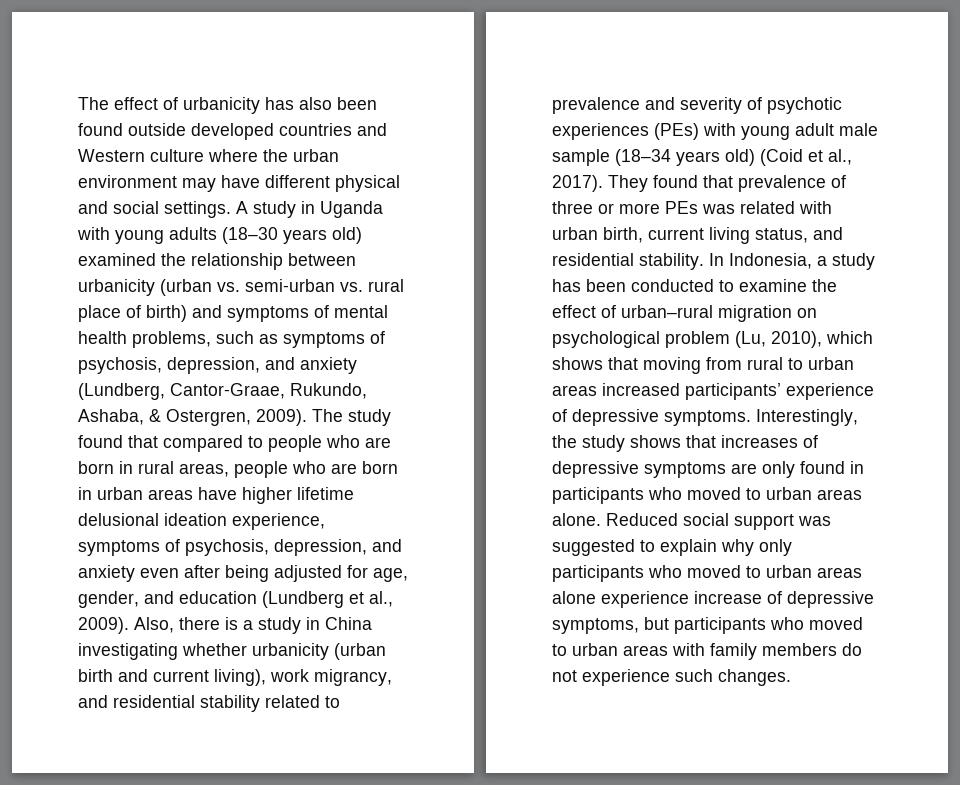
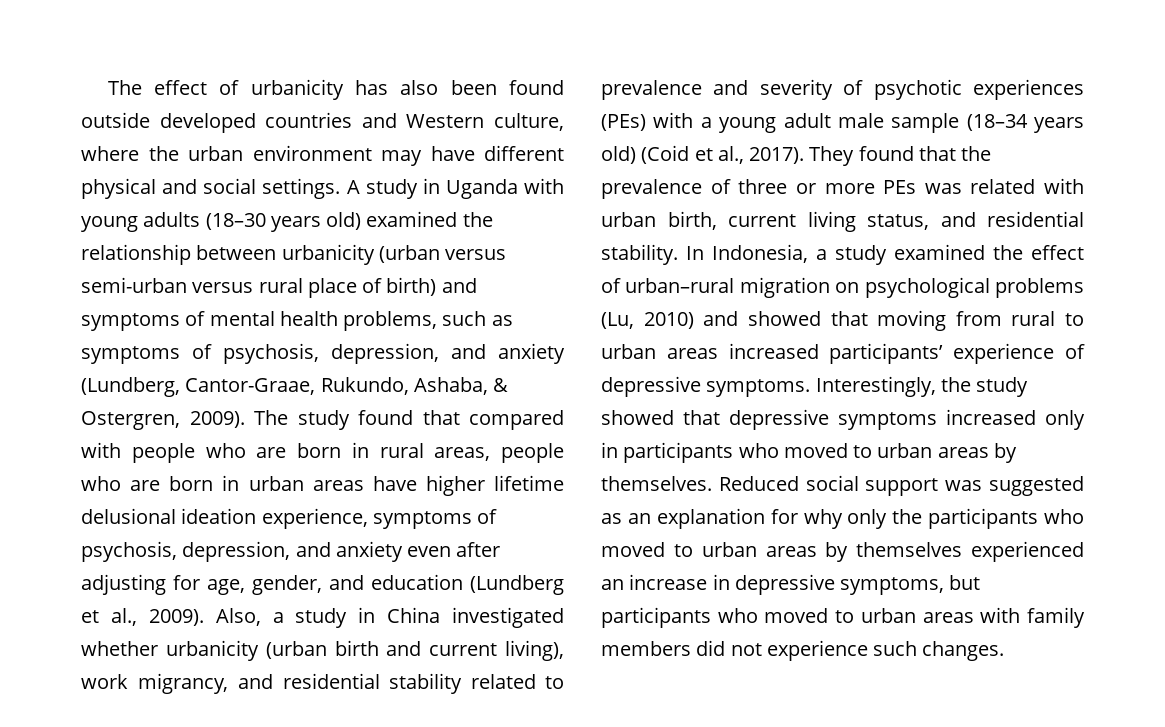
[150,149,204,162] culture -> [494,113,565,131] culture,
[217,279,363,292] vs. semi-urban vs. -> [445,249,507,260] [81,277,254,293] versus semi-urban versus
[248,436,263,448] to -> [81,442,121,458] with
[225,565,342,582] being adjusted -> [81,574,166,595] adjusting
[179,617,238,630] there is -> (261, 617) none
[78,643,178,660] investigating -> [452,607,564,628] investigated
(736, 129) none -> [700,117,712,128] a
(733, 181) none -> [961,146,992,161] the
[552,279,807,292] has been conducted to examine -> [893,244,985,260] examined
[665,331,873,348] [552,357,603,370] problem (Lu, 2010), which shows -> [995,278,1084,298] [601,311,821,329] problems (Lu, 2010) and showed
[630,435,818,448] [552,461,845,478] shows that increases of depressive symptoms are only found -> [601,409,1085,430] showed that depressive symptoms increased only
[552,513,601,526] alone. -> [993,443,1017,463] [601,476,712,491] by themselves.
[640,539,717,556] to explain -> [601,508,798,529] as an explanation for
[552,565,862,582] [552,591,782,608] participants who moved to urban areas alone experience increase of -> [892,508,1084,529] [601,541,1084,562] [601,574,730,590] the participants who moved to urban areas by themselves experienced an increase in
[842,643,862,656] do -> [696,640,726,656] did

